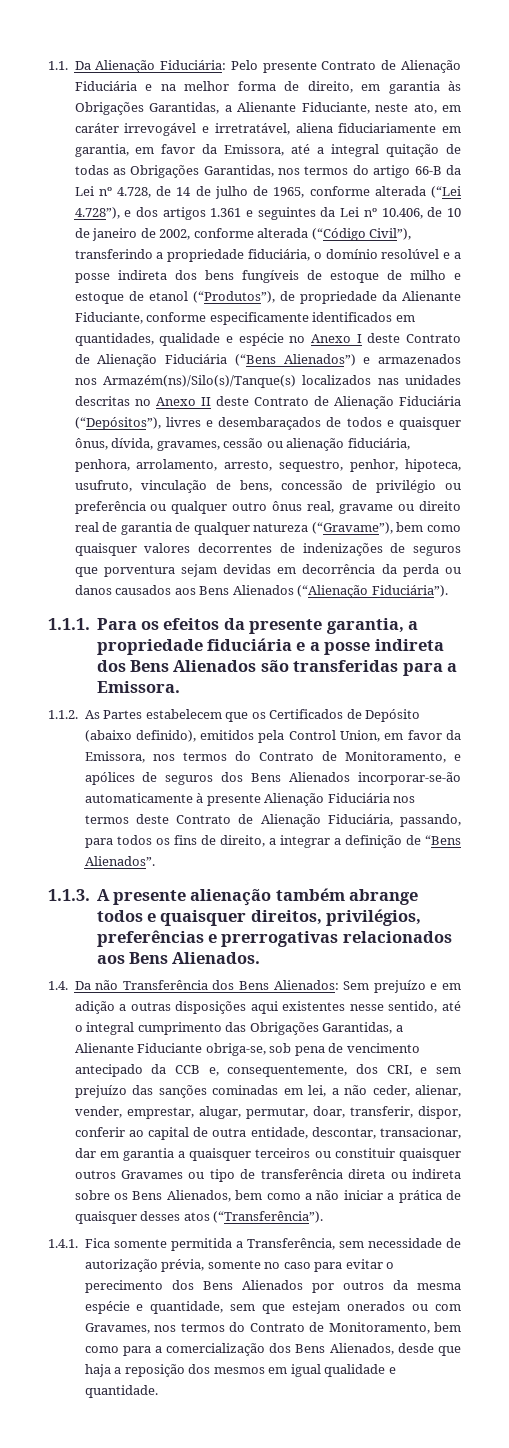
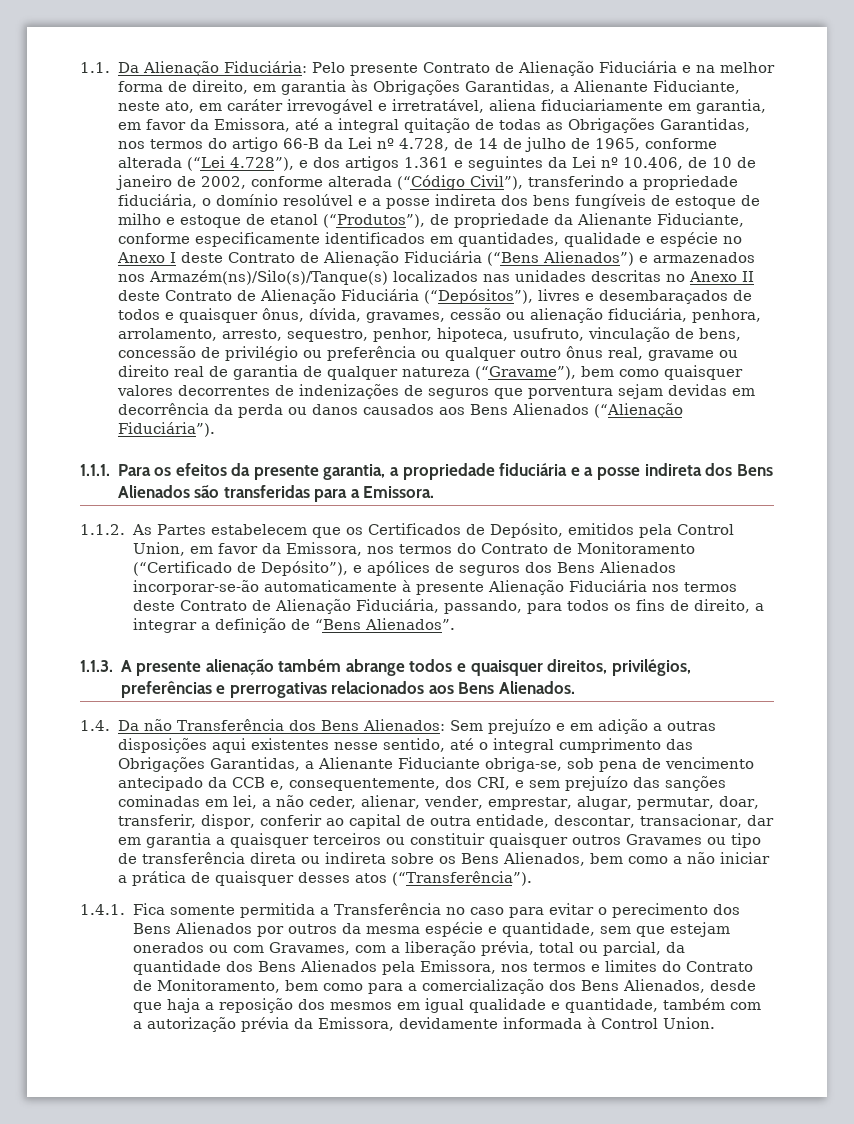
[365,709,421,722] [84,730,196,742] Depósito (abaixo definido), -> [489,523,563,538] Depósito,
[344,751,446,763] Monitoramento, -> [576,542,695,554] [132,561,348,576] Monitoramento (“Certificado de Depósito”),
[246,1238,461,1250] [84,1259,261,1272] Transferência, sem necessidade de autorização prévia, somente -> [333,903,441,915] Transferência
[154,1323,225,1332] nos termos -> [354,941,685,956] [132,960,657,975] com a liberação prévia, total ou parcial, da quantidade dos Bens Alienados pela Emissora, nos termos e limites
[84,1385,158,1398] quantidade. -> [564,998,761,1013] [132,1017,715,1032] quantidade, também com a autorização prévia da Emissora, devidamente informada à Control Union.

